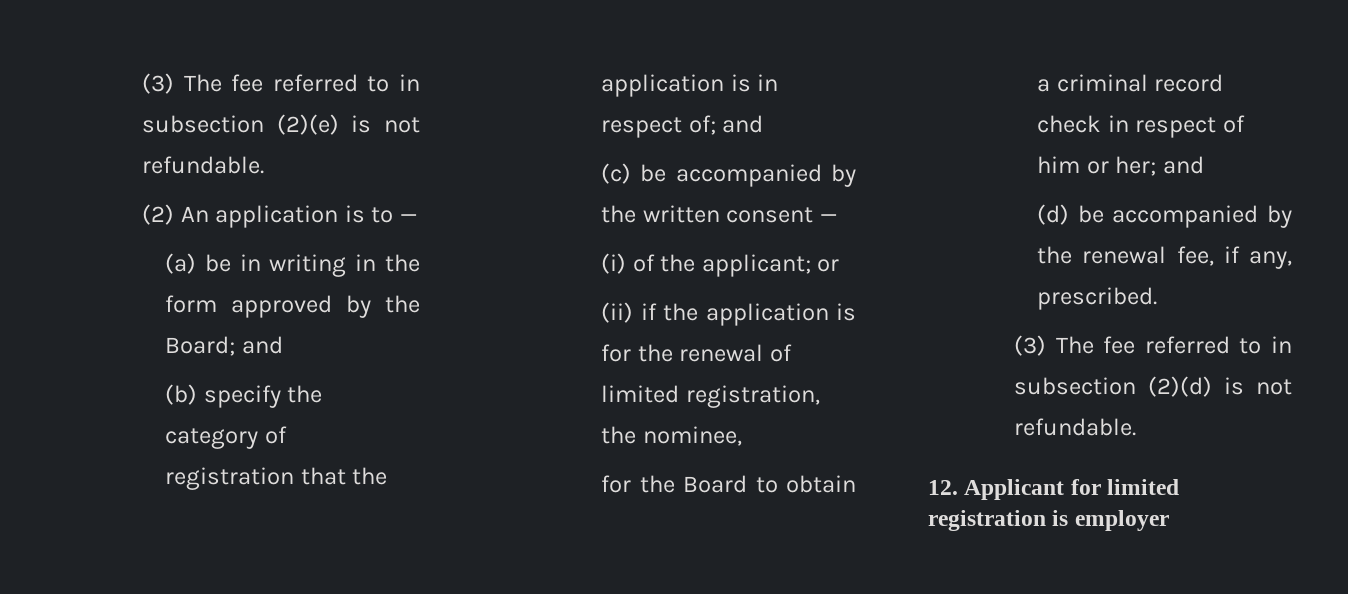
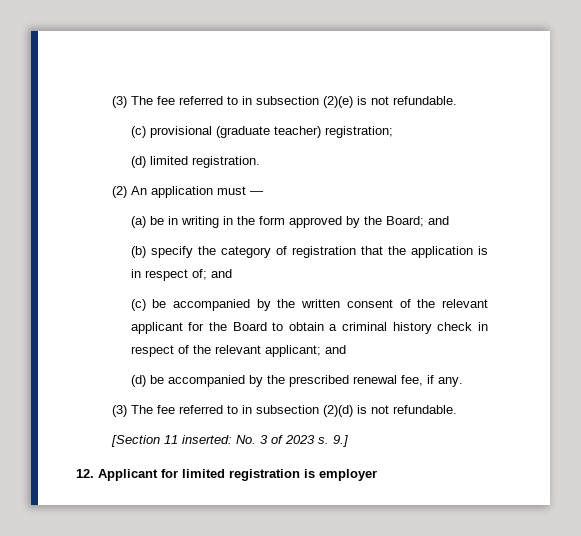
(265, 165) none -> [130,126,393,138] [130,156,260,168] // (c) provisional (graduate teacher) registration; // (d) limited registration.
[344,205,394,223] is to -> [217,186,247,195] must
[819,214,837,222] [601,253,840,277] [601,302,856,326] [601,344,792,362] [601,385,820,408] [601,426,742,446] — // (i) of the applicant; or // (ii) if the application is for the renewal of limited registration, the nominee, // -> [399,299,488,308] [130,322,183,334] of the relevant applicant
[1154,74,1224,92] record -> [392,322,432,334] history
[1037,156,1157,176] him or her; -> [192,345,321,357] the relevant applicant;
(1073, 255) none -> [288,375,349,387] prescribed
[1249,251,1292,269] [1037,287,1158,310] any, prescribed. -> [437,377,463,387] any.
(1137, 427) none -> [111,435,349,447] // [Section 11 inserted: No. 3 of 2023 s. 9.]

